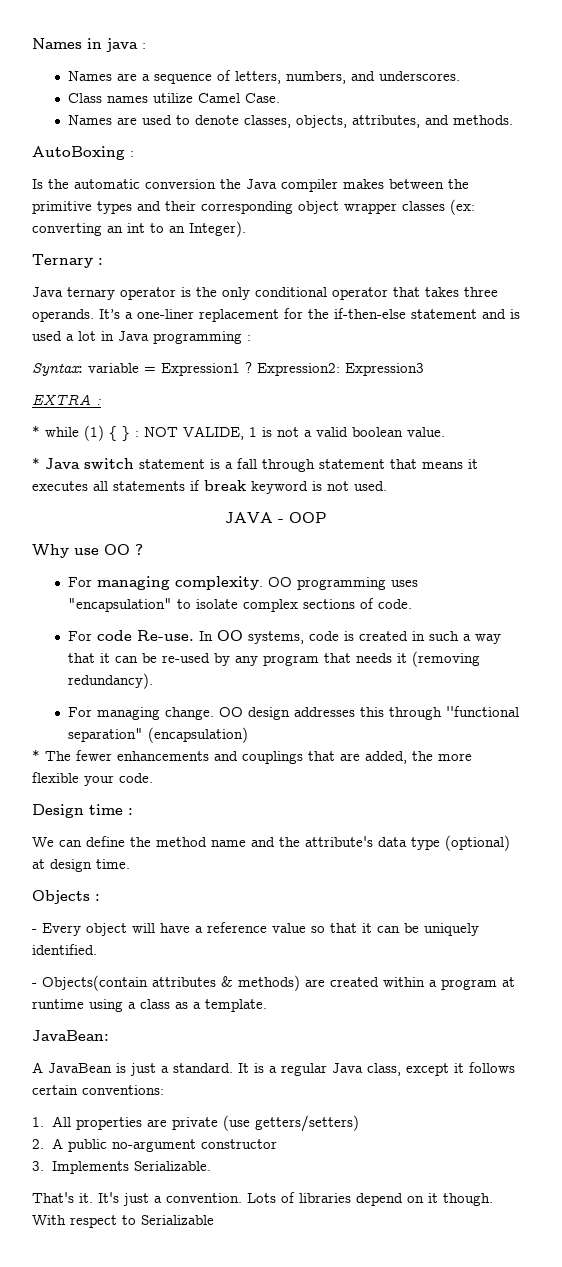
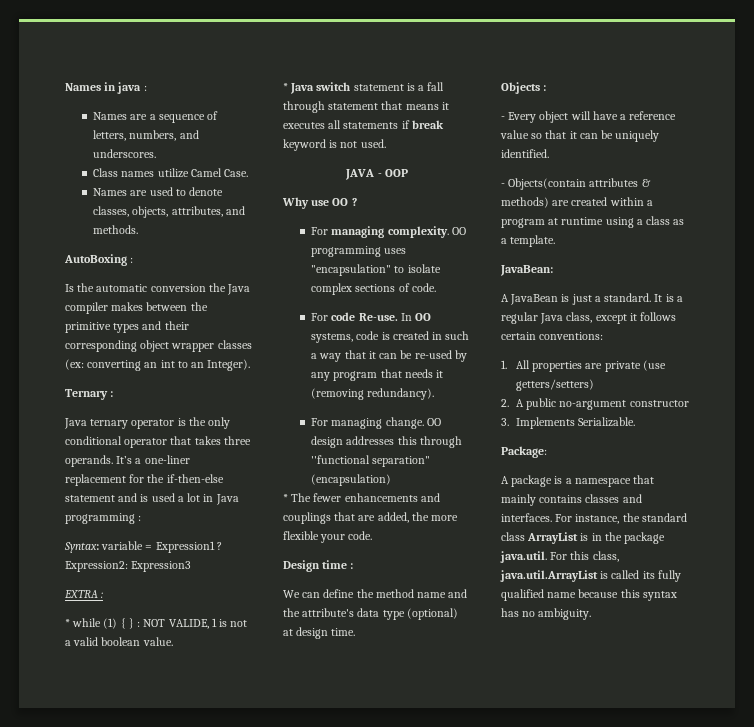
[32,1192,493,1206] [32,1215,214,1228] That's it. It's just a convention. Lots of libraries depend on it though. With respect to Serializable -> [501,446,547,458] [501,475,655,487] [501,494,642,506] [501,513,687,524] [501,532,666,544] [500,551,619,563] [500,570,681,582] [501,589,677,601] [501,608,592,620] Package: // A package is a namespace that mainly contains classes and interfaces. For instance, the standard class ArrayList is in the package java.util. For this class, java.util.ArrayList is called its fully qualified name because this syntax has no ambiguity.

